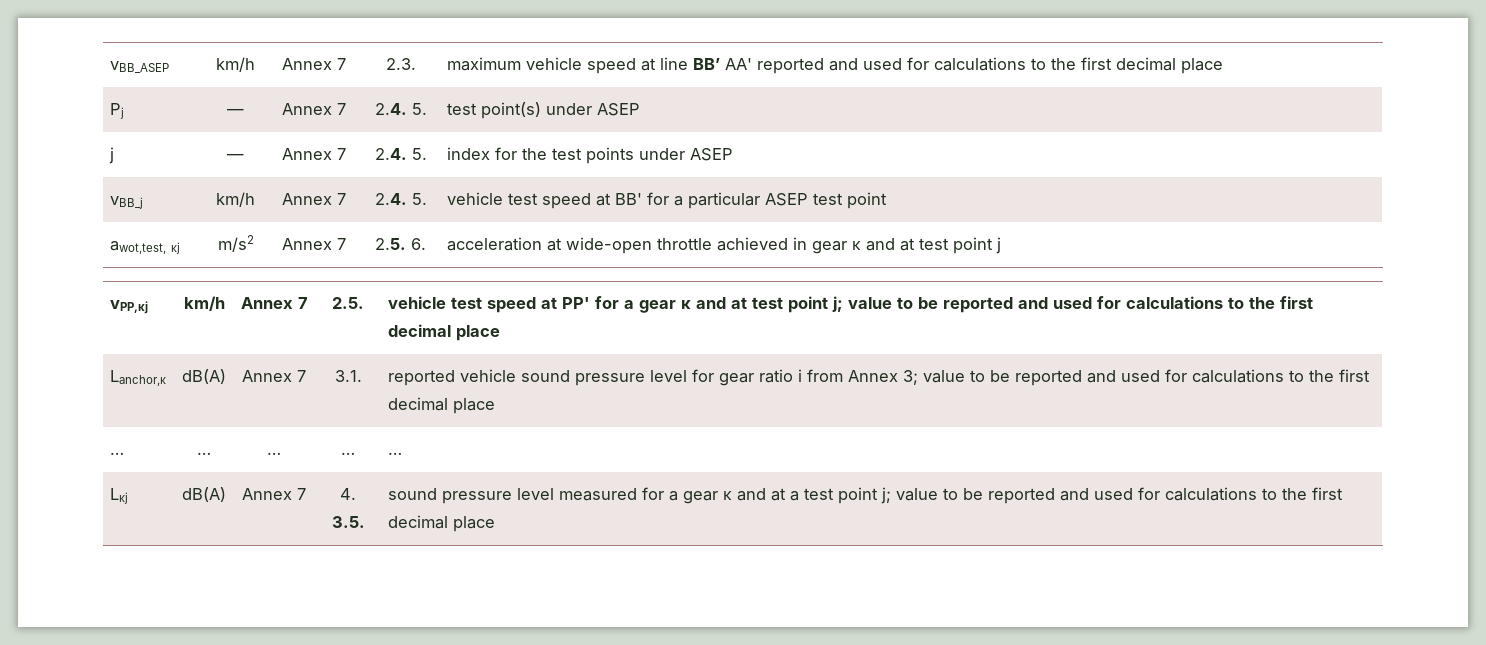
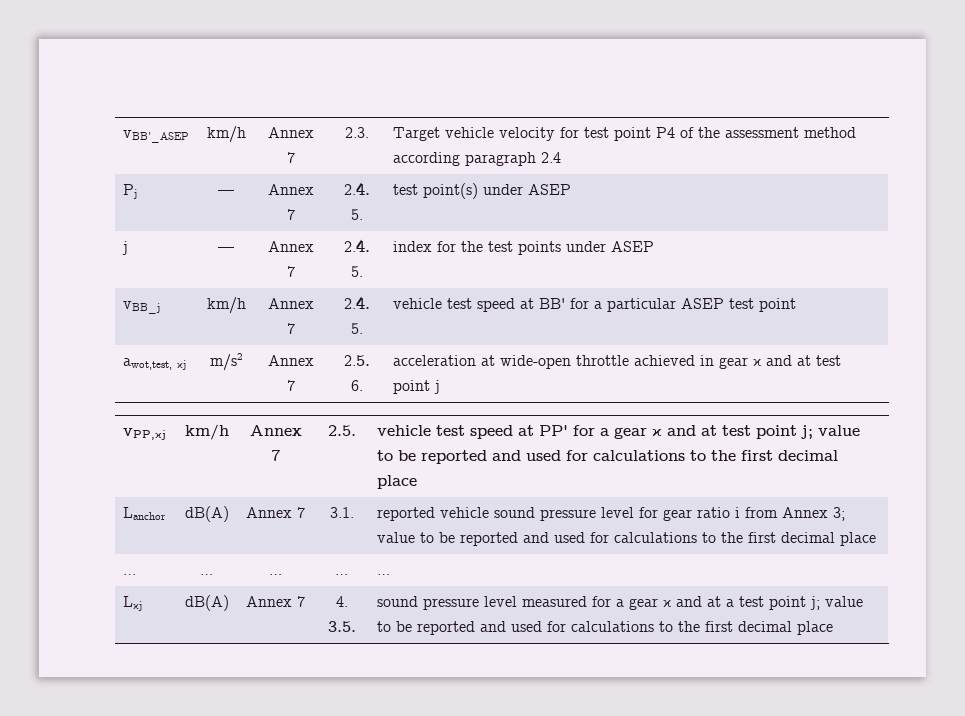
[110,61,170,73] vBB_ASEP -> [123,130,189,143] vBB’_ASEP
[447,57,1224,74] maximum vehicle speed at line BB’ AA' reported and used for calculations to the first decimal place -> [393,127,857,141] [393,152,562,166] Target vehicle velocity for test point P4 of the assessment method according paragraph 2.4
[110,370,167,386] Lanchor,κ -> [123,507,166,520] Lanchor

